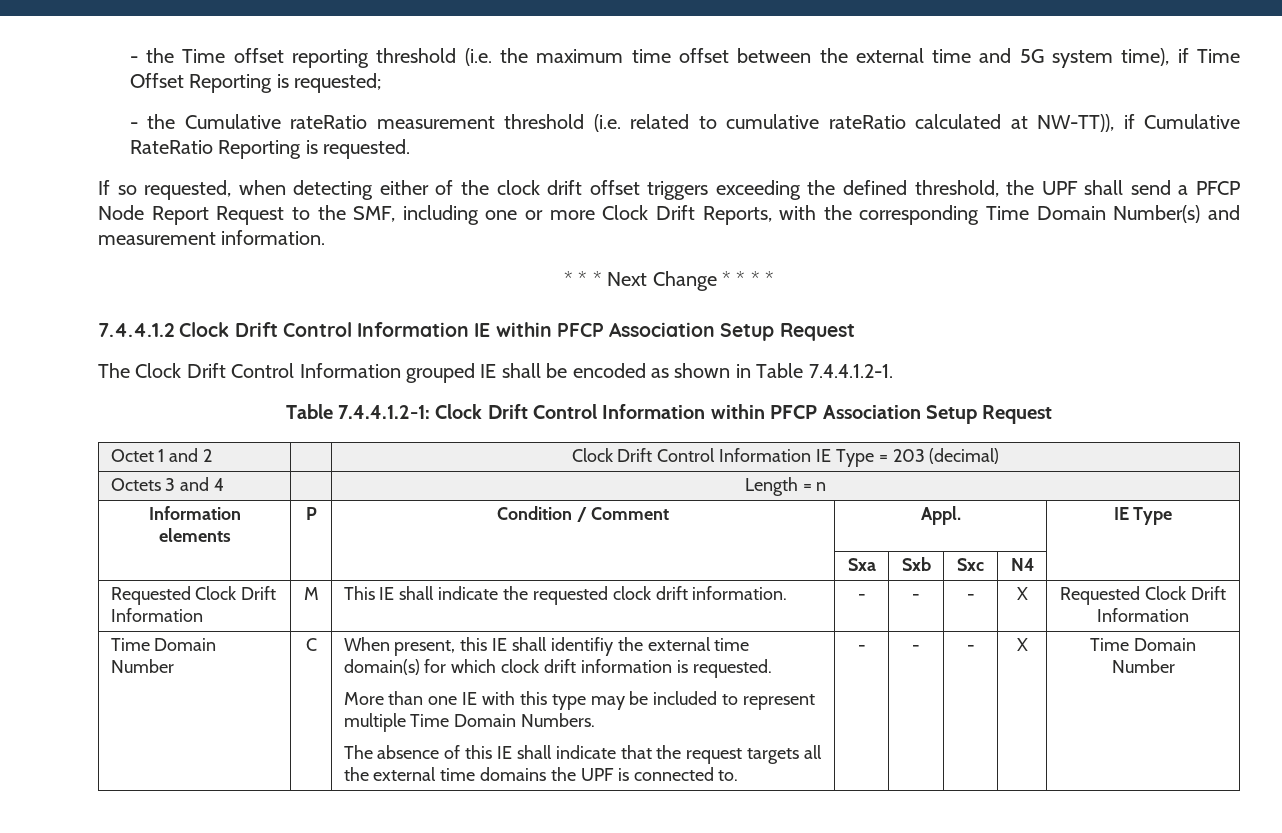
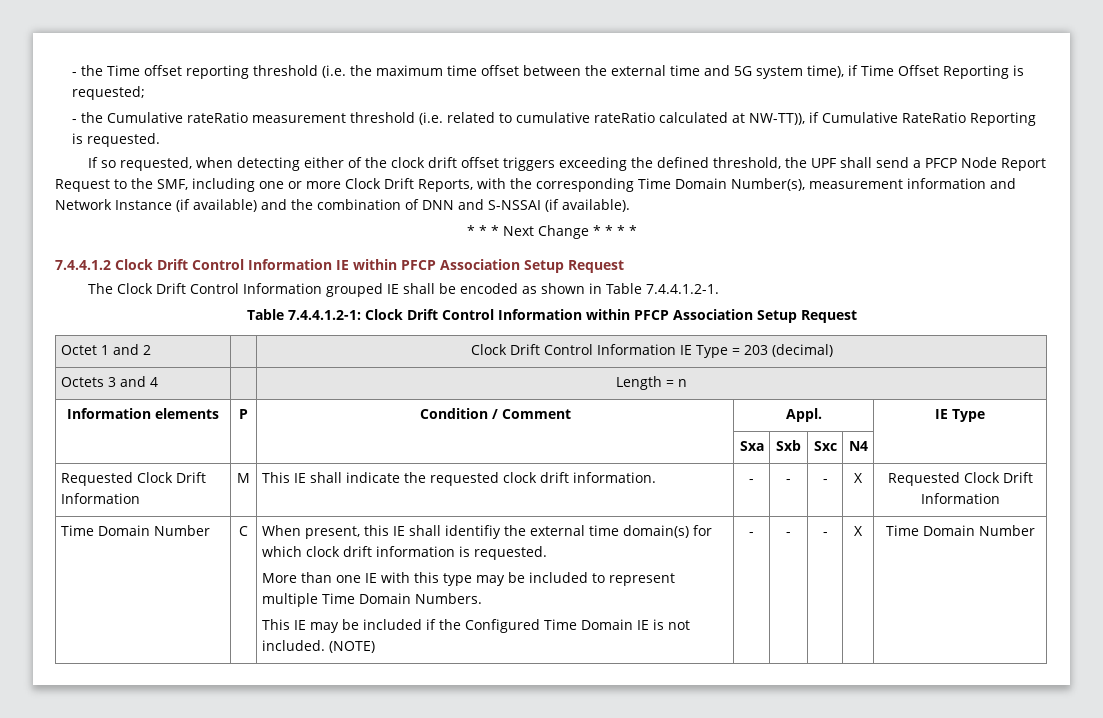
[1113,205,1240,223] [98,230,326,245] Number(s) and measurement information. -> [731,178,1016,191] [55,199,630,212] Number(s), measurement information and Network Instance (if available) and the combination of DNN and S-NSSAI (if available).
[343,745,823,764] [343,767,739,781] The absence of this IE shall indicate that the request targets all the external time domains the UPF is connected to. -> [261,619,690,633] [261,640,375,653] This IE may be included if the Configured Time Domain IE is not included. (NOTE)

